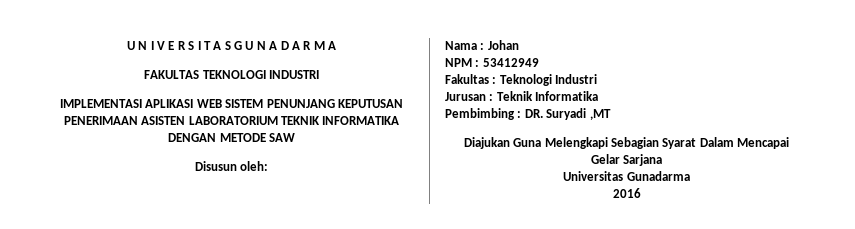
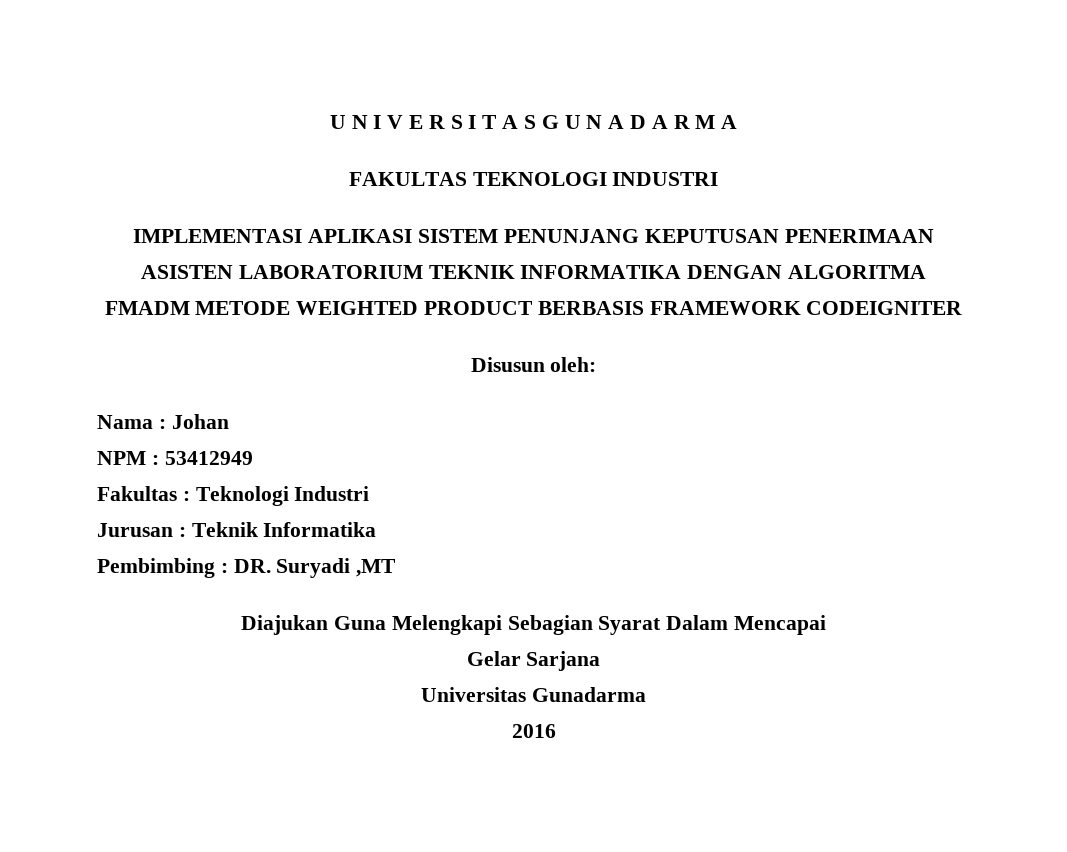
[196,99,222,108] WEB -> (413, 236) none
[219,133,295,142] METODE SAW -> [788,265,927,279] [104,301,963,315] ALGORITMA FMADM METODE WEIGHTED PRODUCT BERBASIS FRAMEWORK CODEIGNITER

